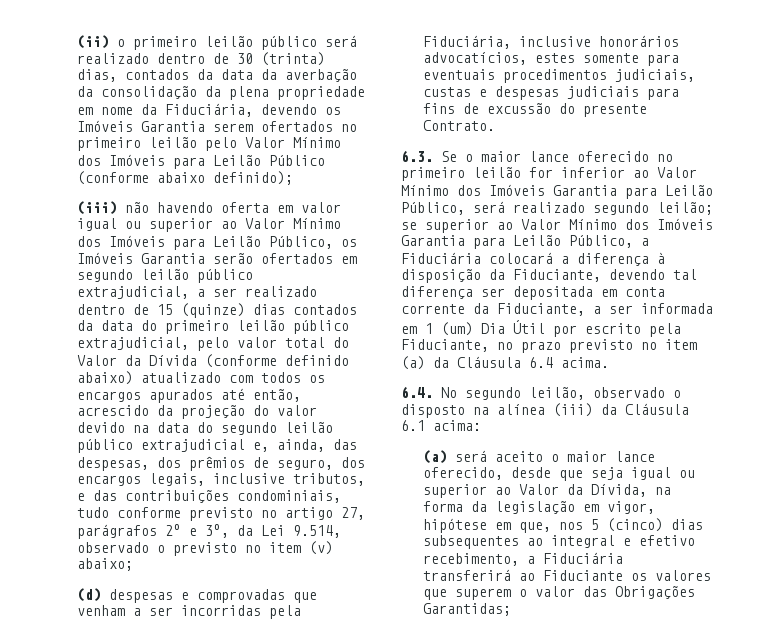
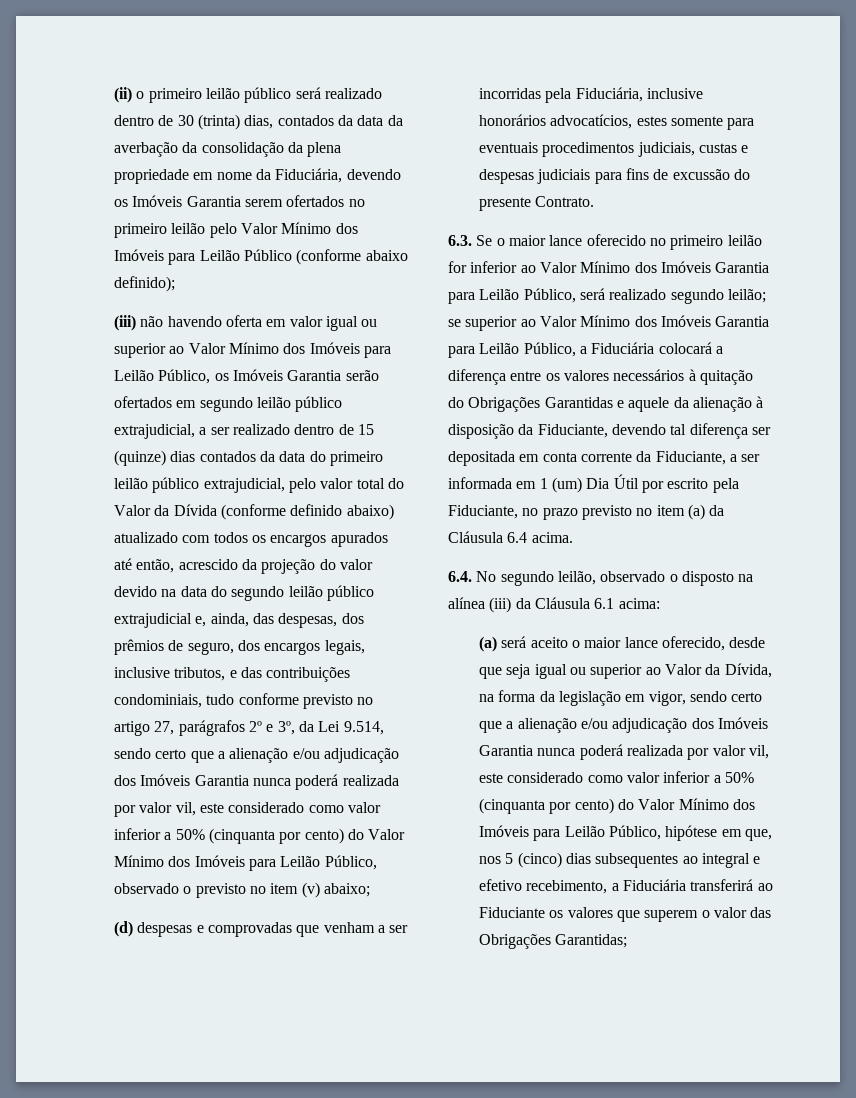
(342, 531) none -> [113,748,399,763] [113,774,399,790] [113,802,381,817] [113,828,406,844] [113,855,377,871] sendo certo que a alienação e/ou adjudicação dos Imóveis Garantia nunca poderá realizada por valor vil, este considerado como valor inferior a 50% (cinquanta por cento) do Valor Mínimo dos Imóveis para Leilão Público,
(649, 259) none -> [510,369,753,385] [448,397,752,412] entre os valores necessários à quitação do Obrigações Garantidas e aquele da alienação
(656, 507) none -> [689,691,763,702] [478,717,768,733] [478,744,769,760] [478,771,754,783] [478,798,755,814] [478,825,661,841] sendo certo que a alienação e/ou adjudicação dos Imóveis Garantia nunca poderá realizada por valor vil, este considerado como valor inferior a 50% (cinquanta por cento) do Valor Mínimo dos Imóveis para Leilão Público,

